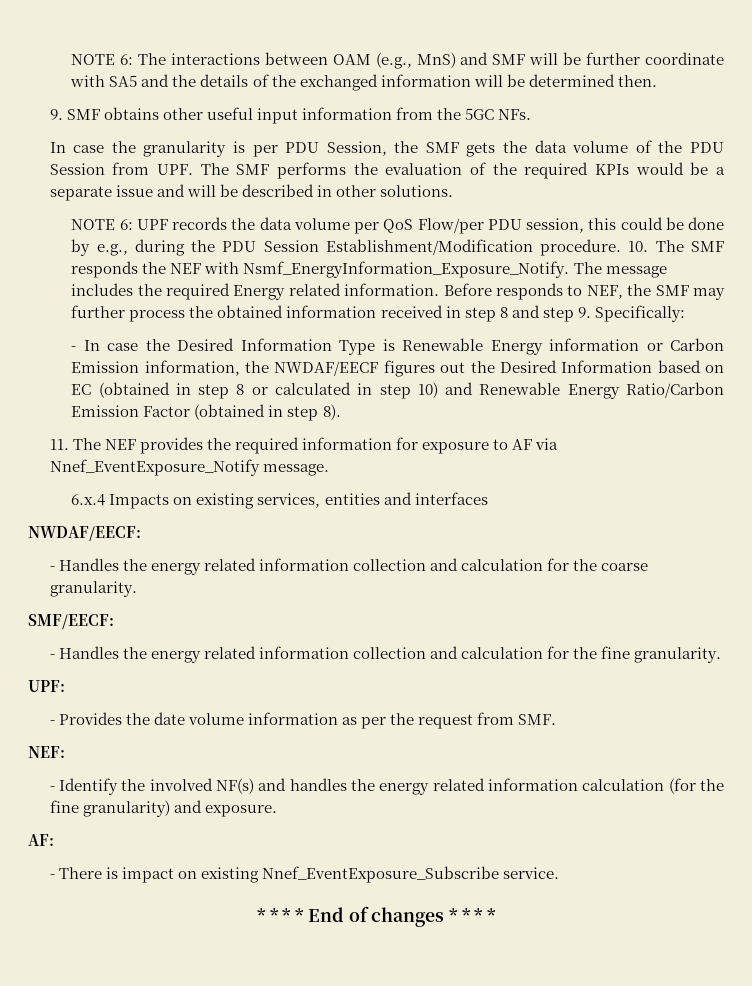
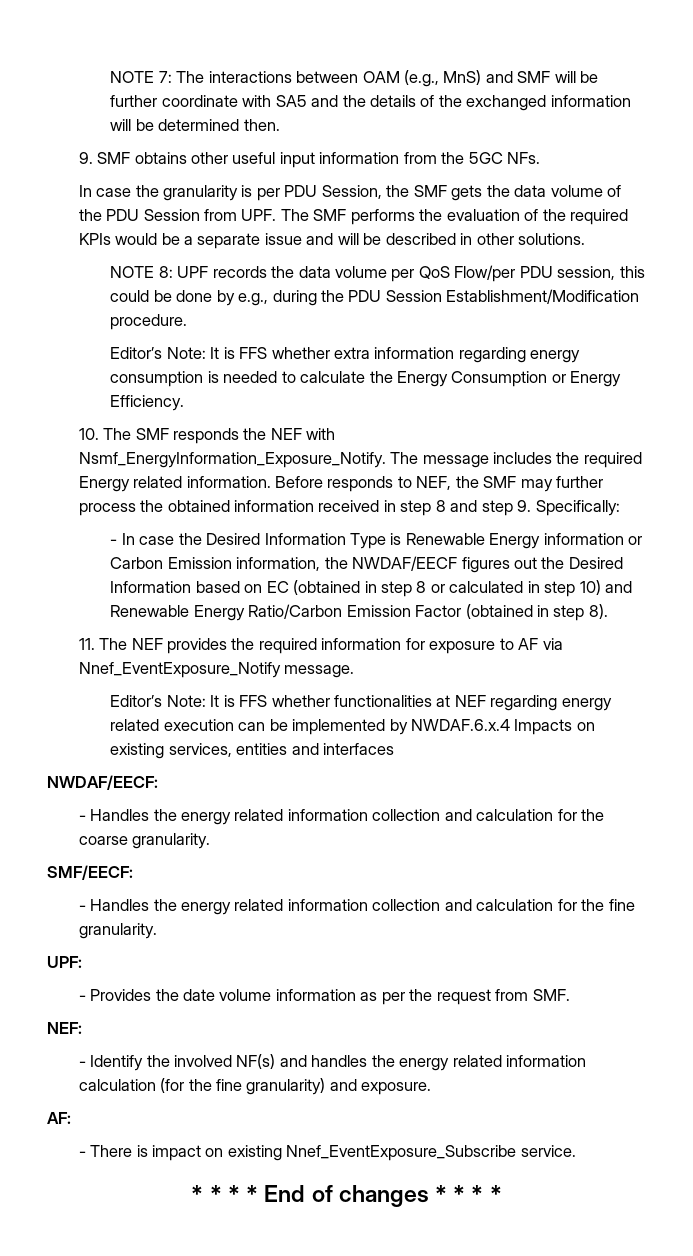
[71,54,134,65] NOTE 6: -> [110,71,172,83] NOTE 7:
[119,219,133,230] 6: -> [158,266,173,278] 8:
(622, 247) none -> [110,347,581,363] [110,371,622,387] [110,395,185,411] // Editor’s Note: It is FFS whether extra information regarding energy consumption is needed to calculate the Energy Consumption or Energy Efficiency. //
[71,494,106,506] 6.x.4 -> [110,695,612,711] [110,719,511,735] Editor’s Note: It is FFS whether functionalities at NEF regarding energy related execution can be implemented by NWDAF.6.x.4

